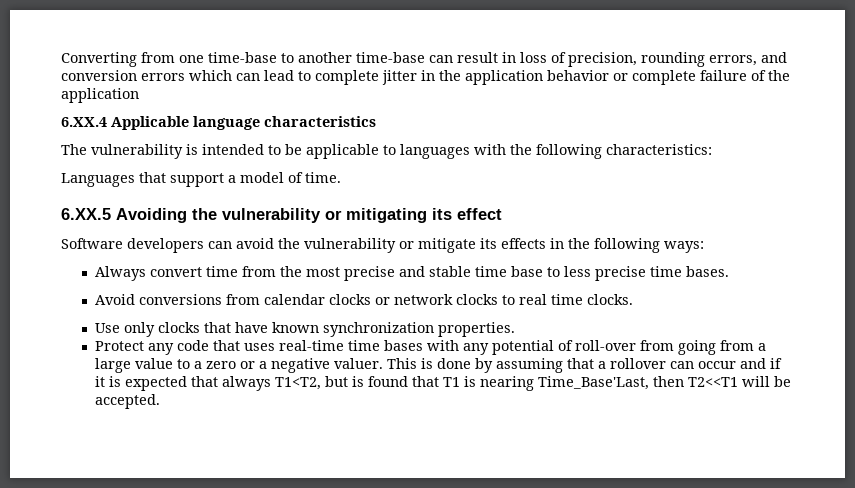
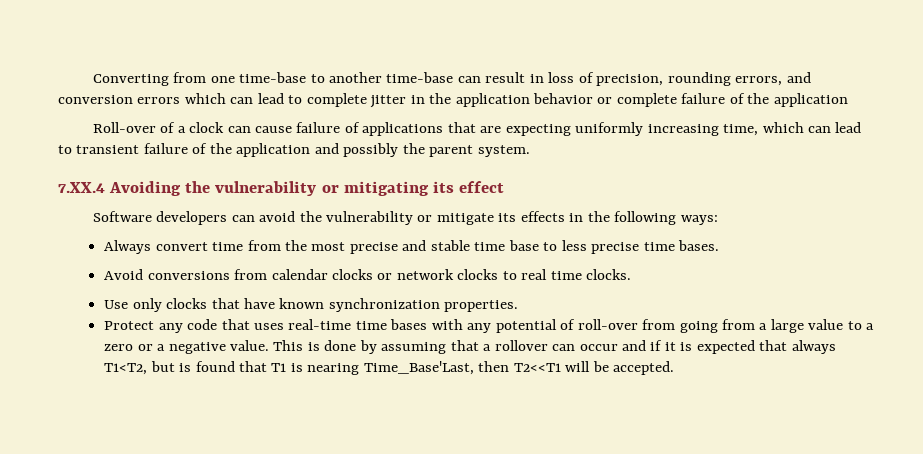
[61,116,376,130] [61,144,712,159] [61,172,341,187] [61,208,111,220] 6.XX.4 Applicable language characteristics // The vulnerability is intended to be applicable to languages with the following characteristics: // Languages that support a model of time. // 6.XX.5 -> [92,122,862,136] [58,143,530,157] [58,182,105,193] Roll-over of a clock can cause failure of applications that are expecting uniformly increasing time, which can lead to transient failure of the application and possibly the parent system. // 7.XX.4
[334,358,384,369] valuer. -> [230,340,270,351] value.

